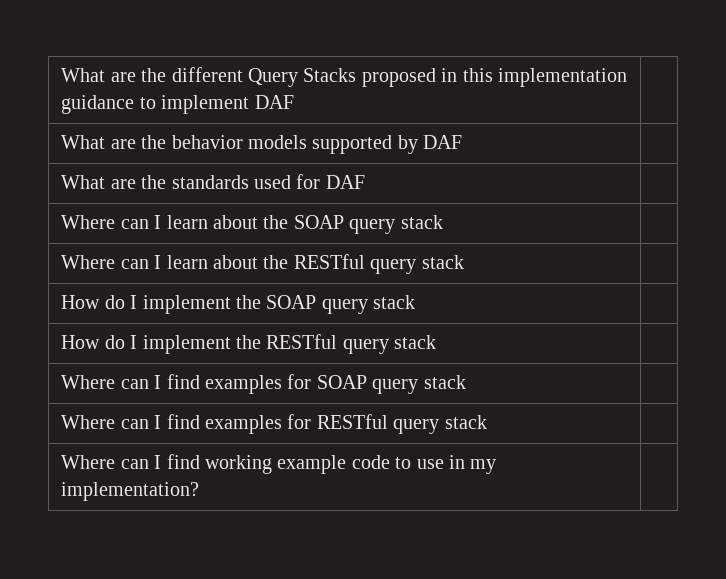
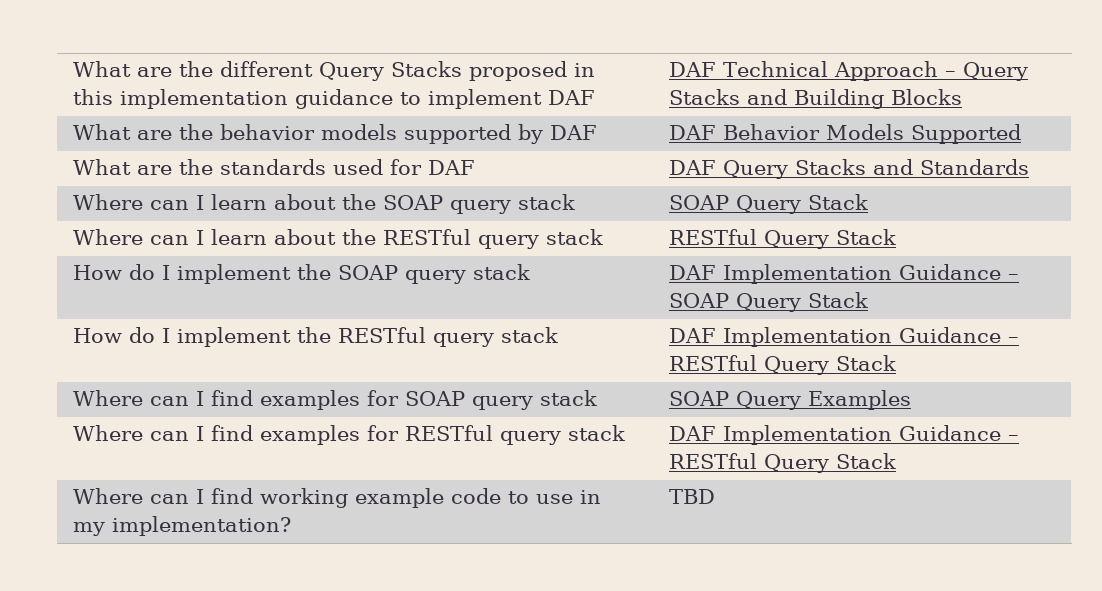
(294, 102) none -> [669,61,1029,81] [669,89,963,109] DAF Technical Approach – Query Stacks and Building Blocks
(463, 142) none -> [669,124,1022,144] DAF Behavior Models Supported
(365, 182) none -> [669,159,1030,179] DAF Query Stacks and Standards
(443, 222) none -> [669,194,869,214] SOAP Query Stack
(464, 262) none -> [669,229,897,249] RESTful Query Stack
(416, 302) none -> [669,264,1020,284] [669,292,869,312] DAF Implementation Guidance – SOAP Query Stack
(437, 342) none -> [669,327,1020,347] [669,355,897,375] DAF Implementation Guidance – RESTful Query Stack
(466, 382) none -> [669,390,912,410] SOAP Query Examples
(487, 422) none -> [669,425,1020,445] [669,453,897,473] DAF Implementation Guidance – RESTful Query Stack
(200, 491) none -> [669,489,716,504] TBD

